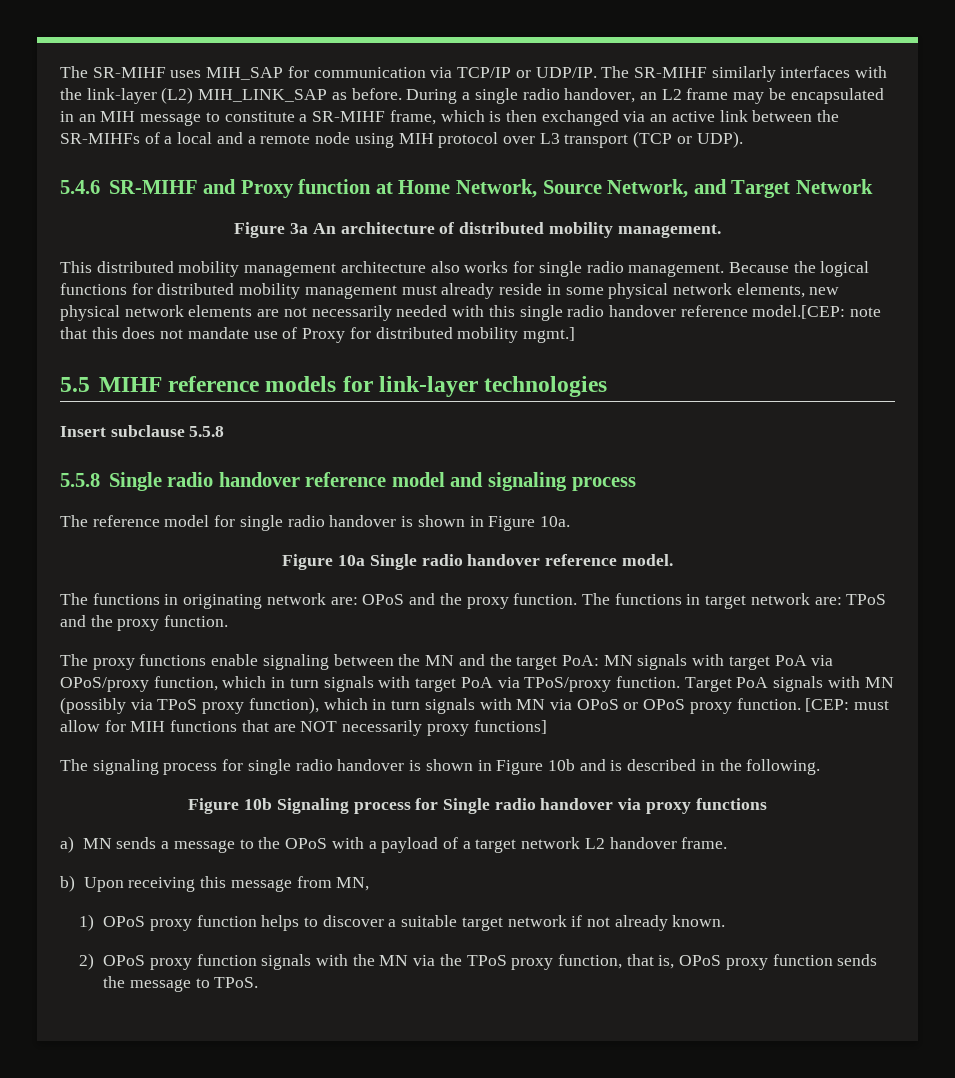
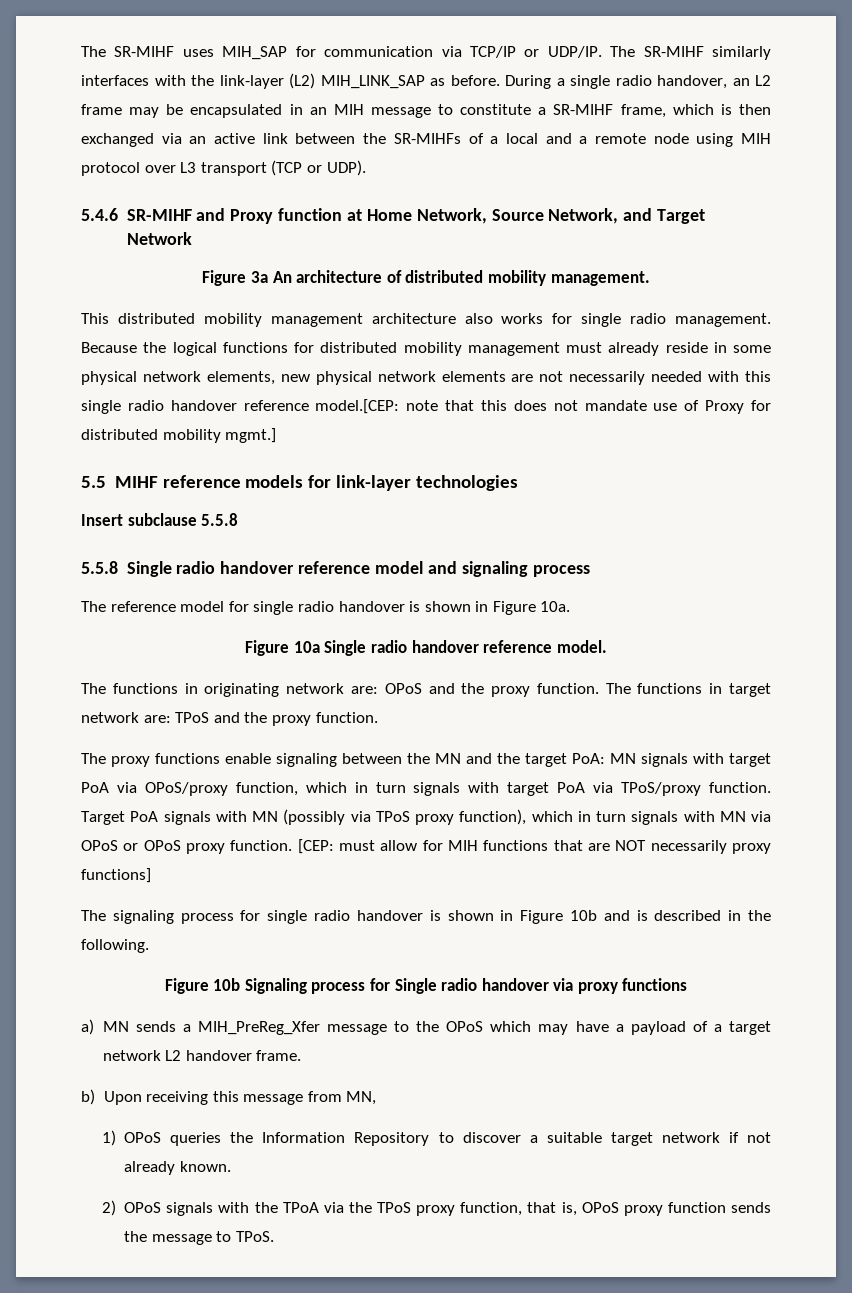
(170, 845) none -> [197,1021,320,1035] MIH_PreReg_Xfer
[331,837,364,849] with -> [490,1021,609,1035] which may have
[149,915,300,931] proxy function helps -> [170,1132,430,1146] queries the Information Repository
[149,954,257,970] proxy function -> (162, 1207) none
[379,955,409,966] MN -> [282,1202,319,1213] TPoA

